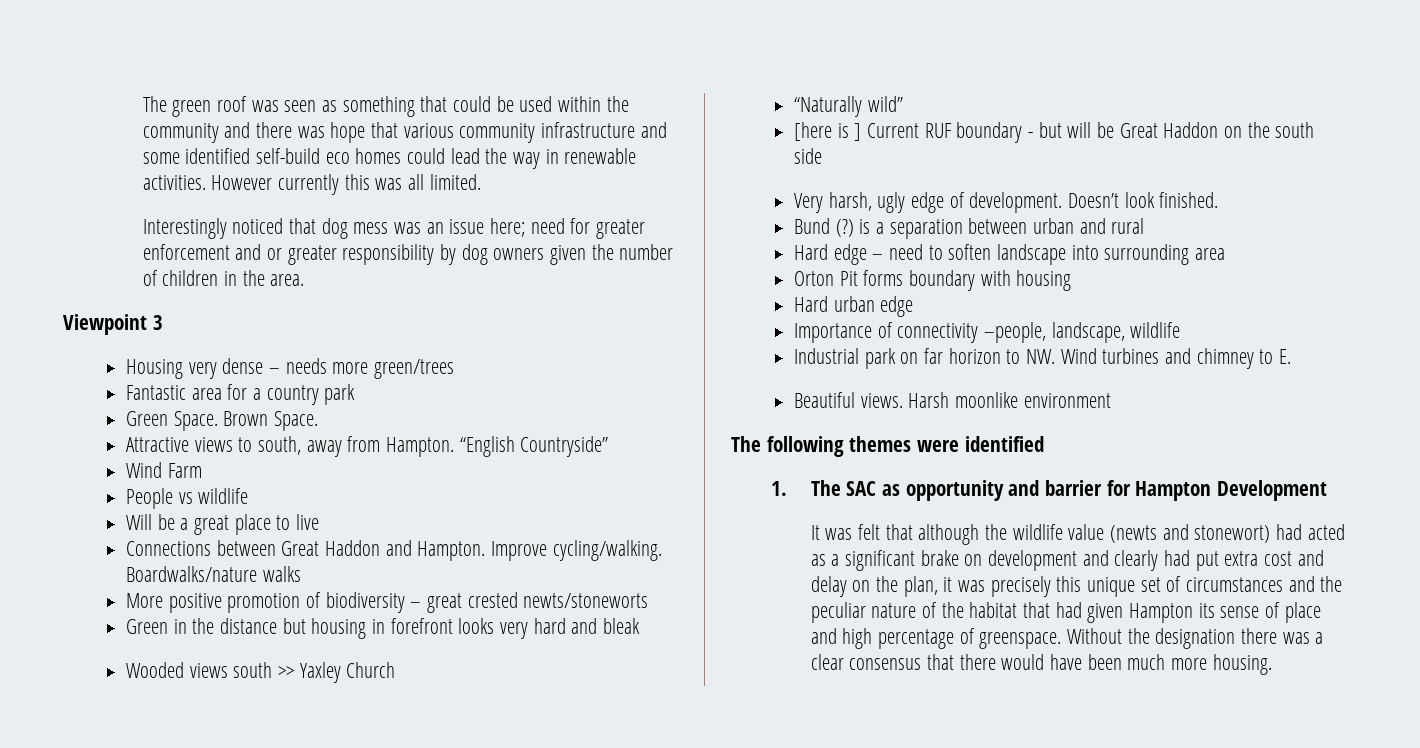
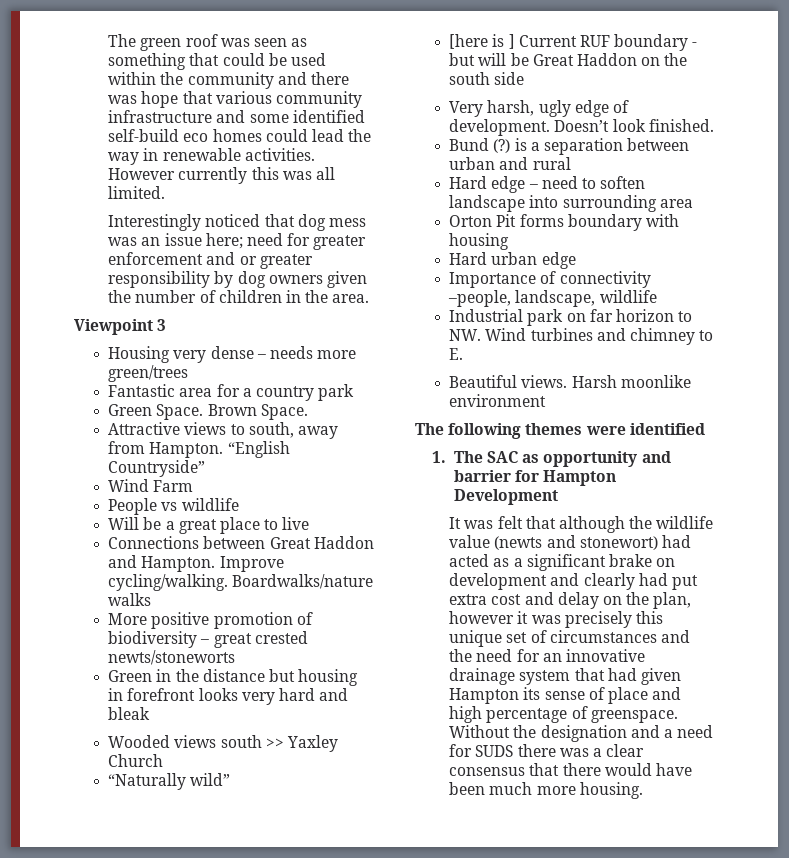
(938, 586) none -> [449,611,515,624] however
[810,602,1018,623] peculiar nature of the habitat -> [476,649,646,662] [449,668,571,685] need for an innovative drainage system
(1236, 638) none -> [630,725,714,738] [449,744,514,757] and a need for SUDS

